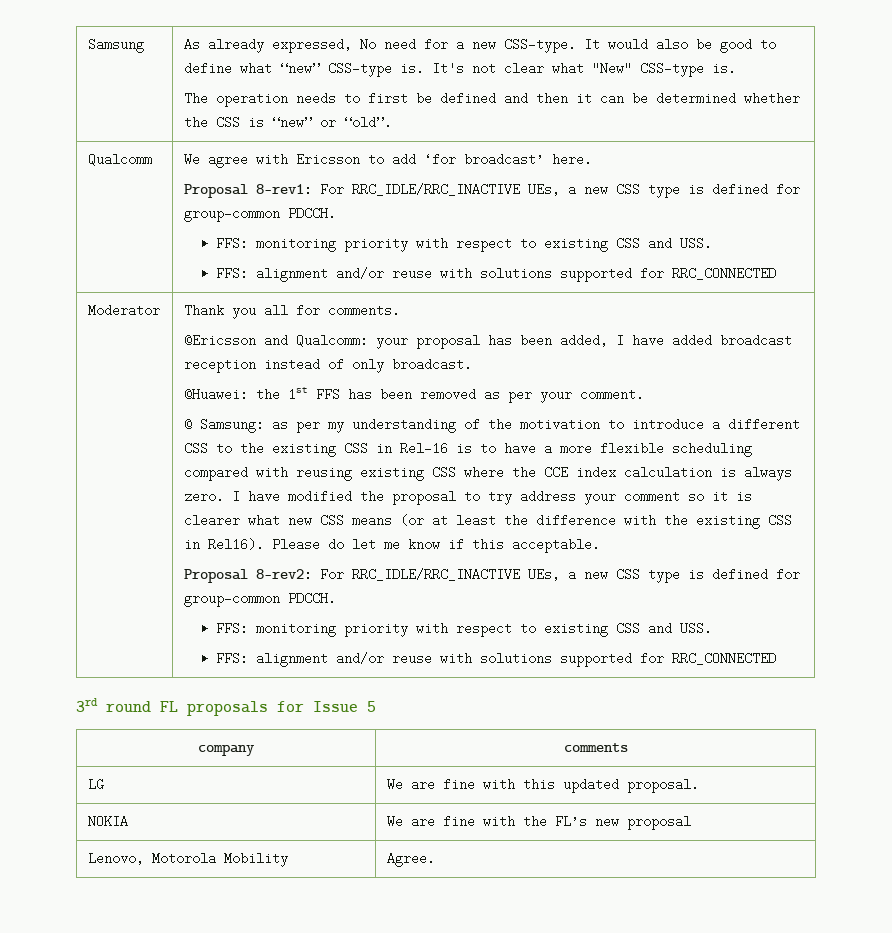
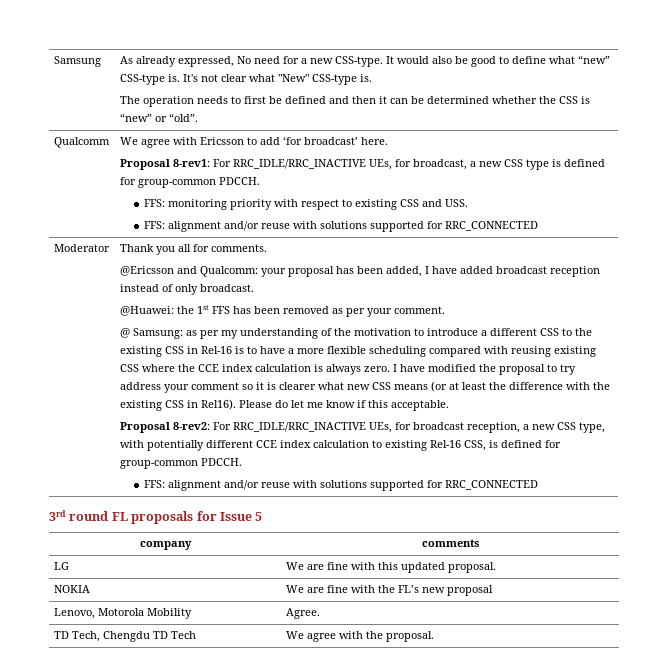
(560, 189) none -> [395,159,468,170] for broadcast,
[567,568,800,583] [183,592,336,607] [215,622,712,637] a new CSS type is defined for group-common PDCCH. // FFS: monitoring priority with respect to existing CSS and USS. -> [395,422,606,433] [120,440,562,451] [120,458,243,469] for broadcast reception, a new CSS type, with potentially different CCE index calculation to existing Rel-16 CSS, is defined for group-common PDCCH.
(435, 859) none -> [54,631,197,642] [286,631,435,642] // TD Tech, Chengdu TD Tech | We agree with the proposal.

